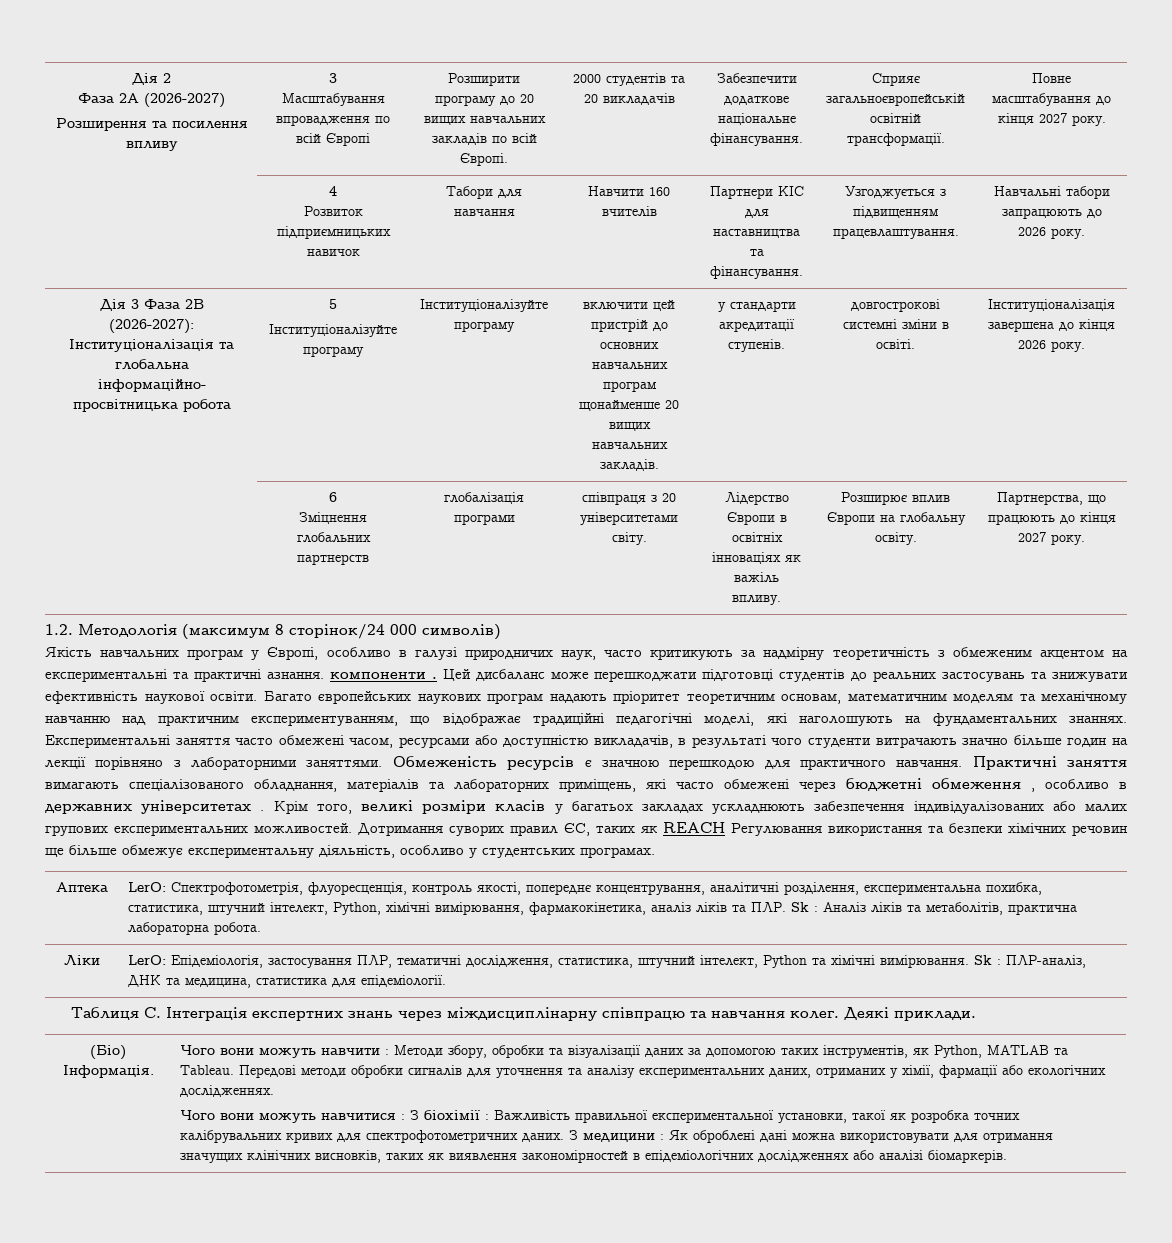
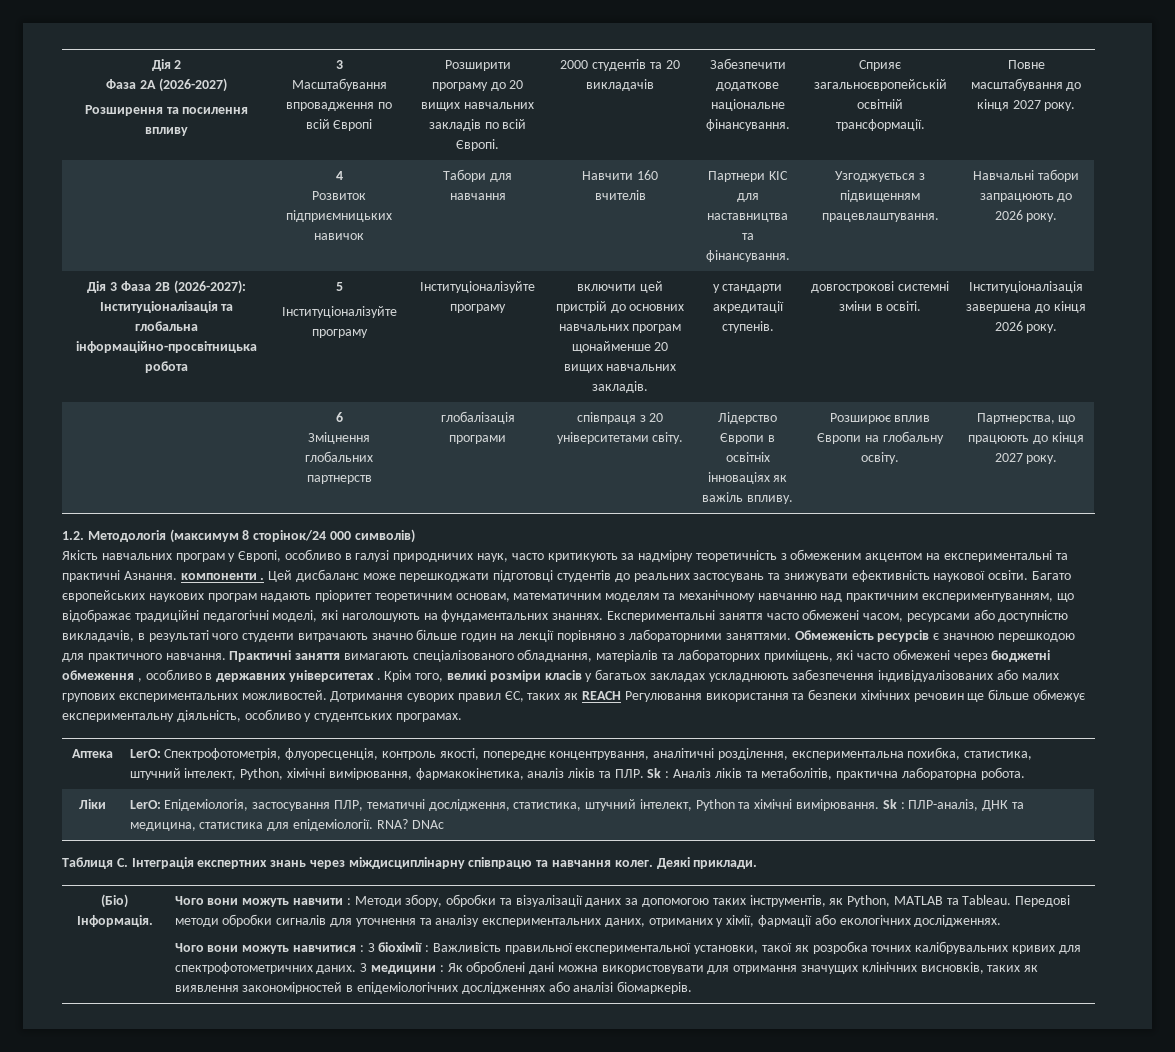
[266,672,324,679] aзнання. -> [123,571,177,580] Aзнання.
(447, 981) none -> [376,819,444,829] RNA? DNAc

